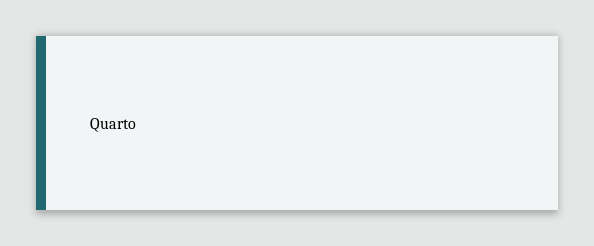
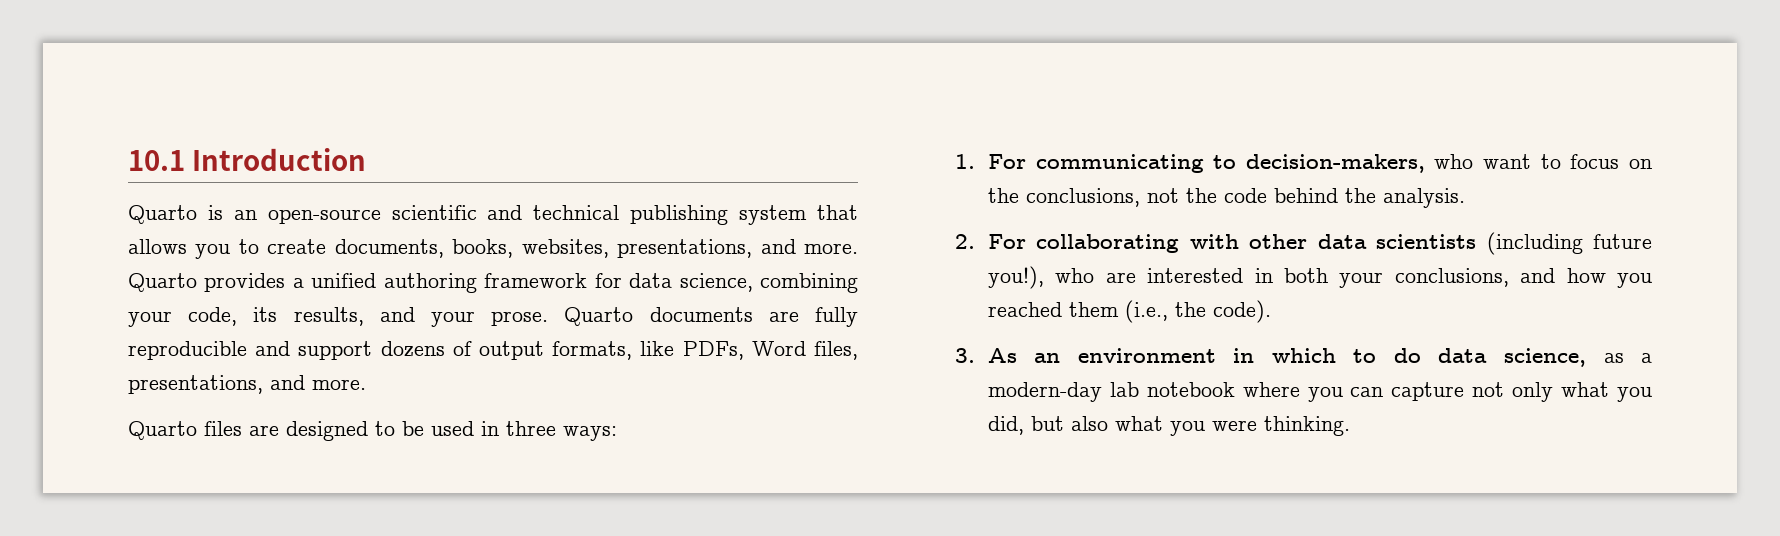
[90,118,136,132] Quarto -> [128,148,367,171] [128,205,859,225] [128,239,859,259] [128,273,859,293] [128,307,858,327] [128,341,859,360] [128,375,366,394] [128,421,617,441] [954,154,1653,173] [987,188,1465,208] [954,232,1652,255] [987,266,1652,289] [987,300,1271,323] [954,348,1652,367] [987,382,1652,402] [987,416,1350,436] 10.1 Introduction // Quarto is an open-source scientific and technical publishing system that allows you to create documents, books, websites, presentations, and more. Quarto provides a unified authoring framework for data science, combining your code, its results, and your prose. Quarto documents are fully reproducible and support dozens of output formats, like PDFs, Word files, presentations, and more. // Quarto files are designed to be used in three ways: // 1. For communicating to decision-makers, who want to focus on the conclusions, not the code behind the analysis. // 2. For collaborating with other data scientists (including future you!), who are interested in both your conclusions, and how you reached them (i.e., the code). // 3. As an environment in which to do data science, as a modern-day lab notebook where you can capture not only what you did, but also what you were thinking.

